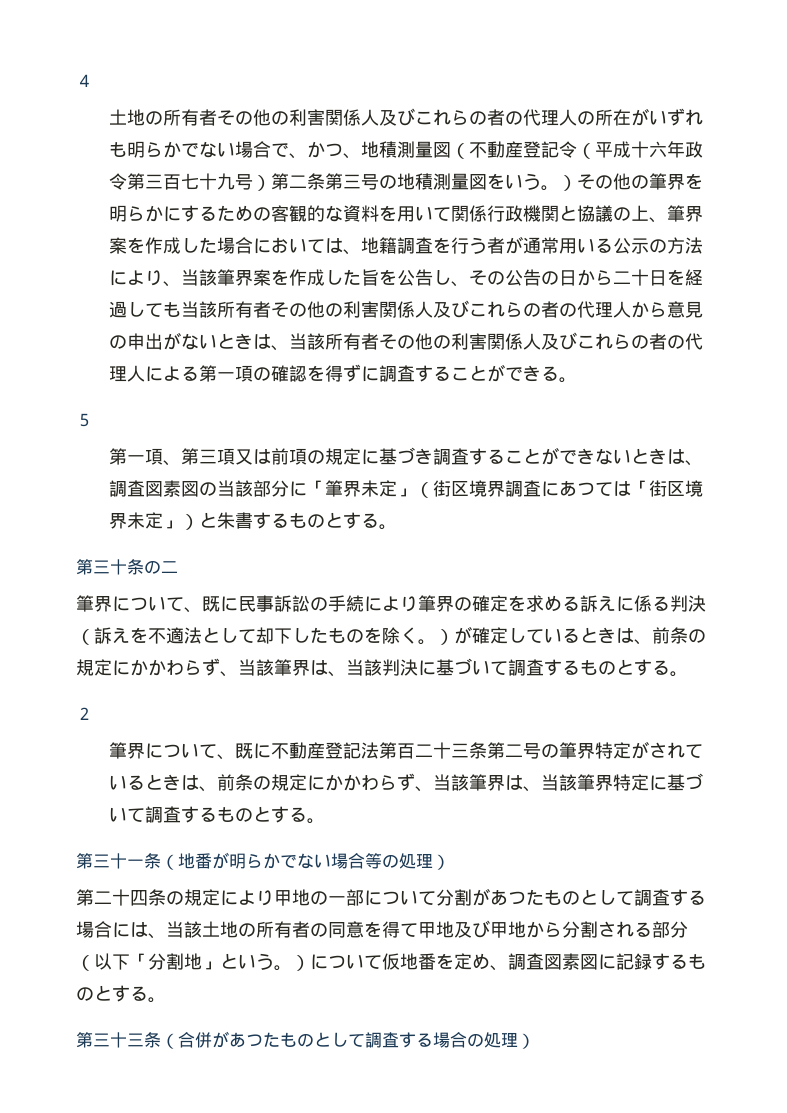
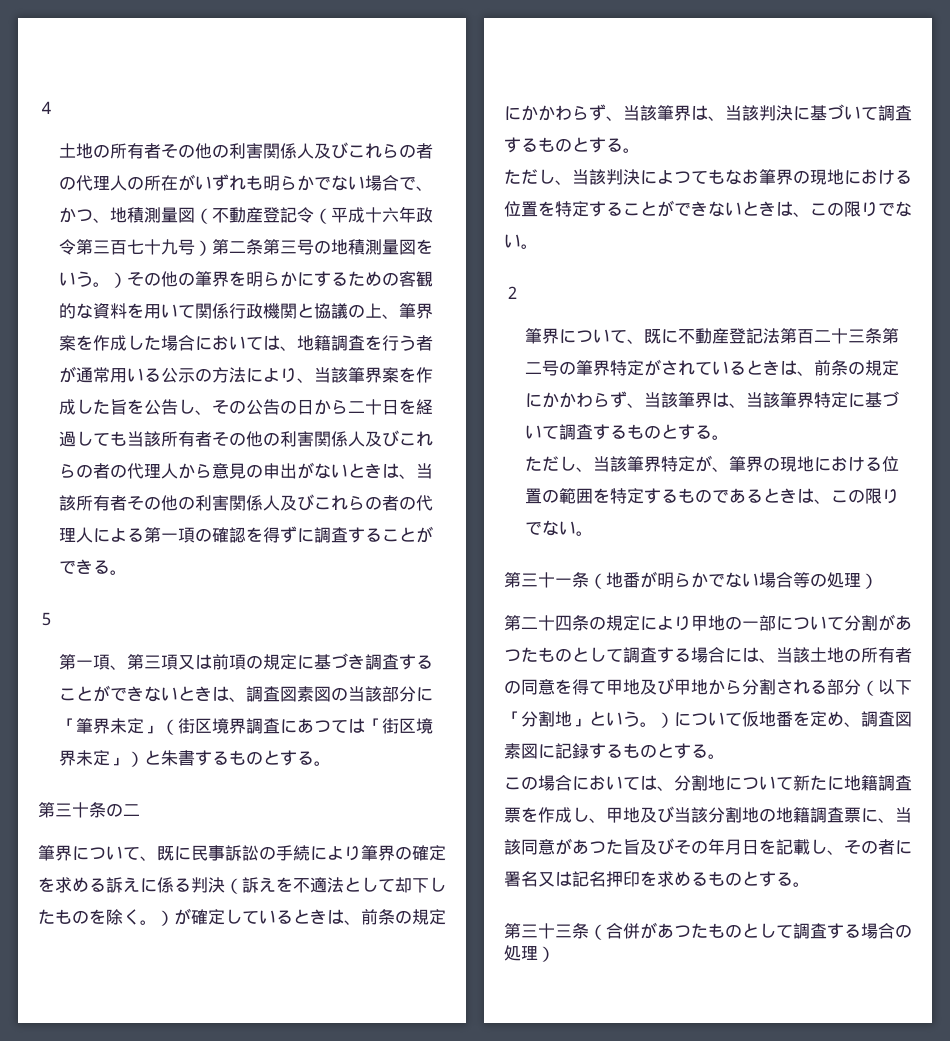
(688, 674) none -> [504,169,912,185] [504,200,912,217] [504,234,538,249] // ただし、当該判決によつてもなお筆界の現地における位置を特定することができないときは、この限りでない。
(326, 821) none -> [525,455,900,472] [525,488,900,504] [525,520,594,536] // ただし、当該筆界特定が、筆界の現地における位置の範囲を特定するものであるときは、この限りでない。
(166, 1000) none -> [504,775,912,791] [504,806,912,823] [504,838,912,855] [504,871,810,887] // この場合においては、分割地について新たに地籍調査票を作成し、甲地及び当該分割地の地籍調査票に、当該同意があつた旨及びその年月日を記載し、その者に署名又は記名押印を求めるものとする。

